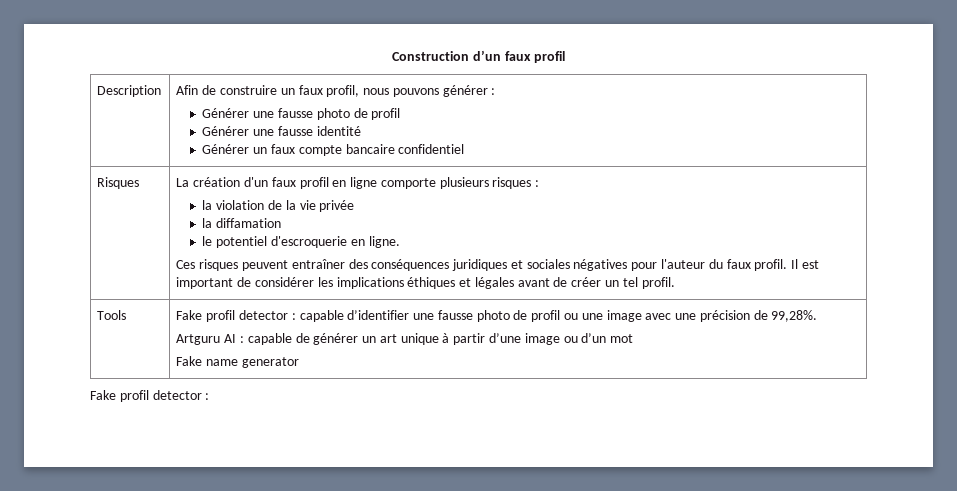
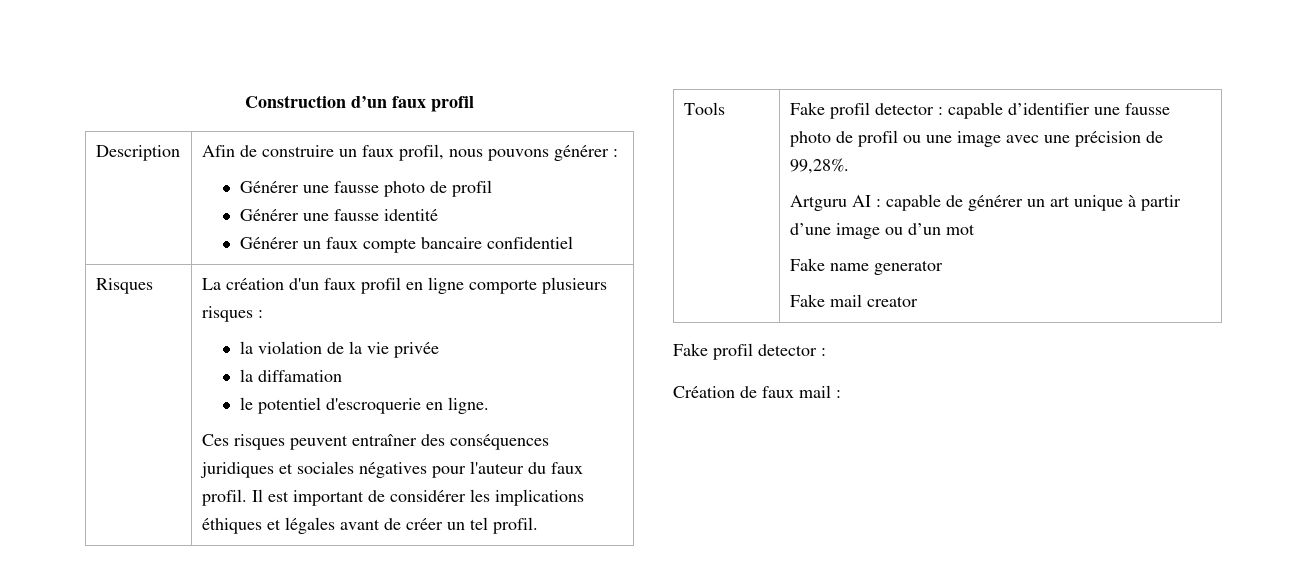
[90,390,210,402] // Fake profil detector : -> [789,294,918,307] [673,343,826,360] [673,385,841,398] // Fake mail creator // Fake profil detector : // Création de faux mail :

